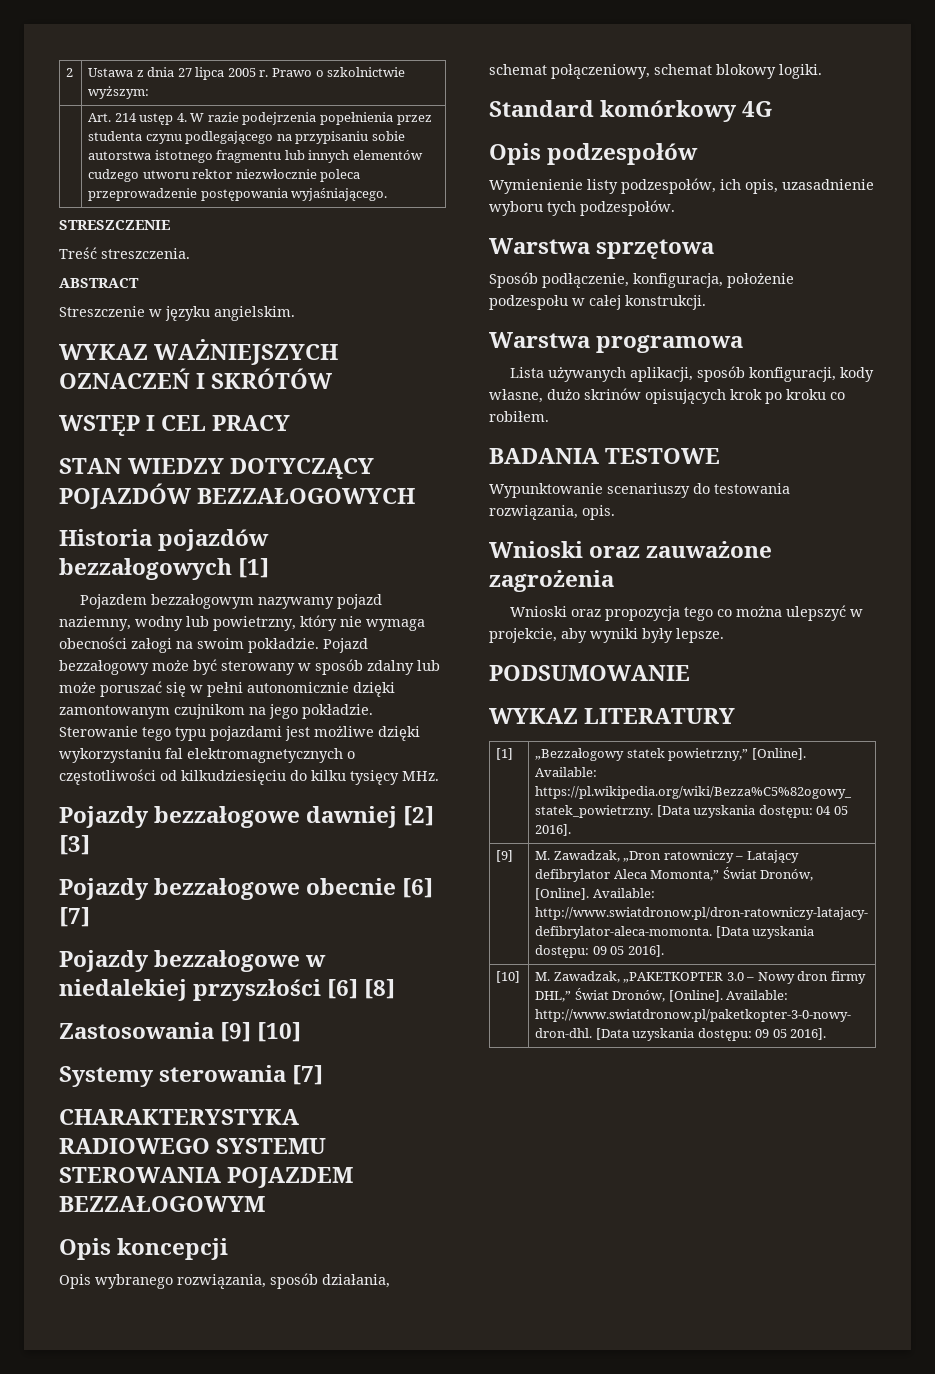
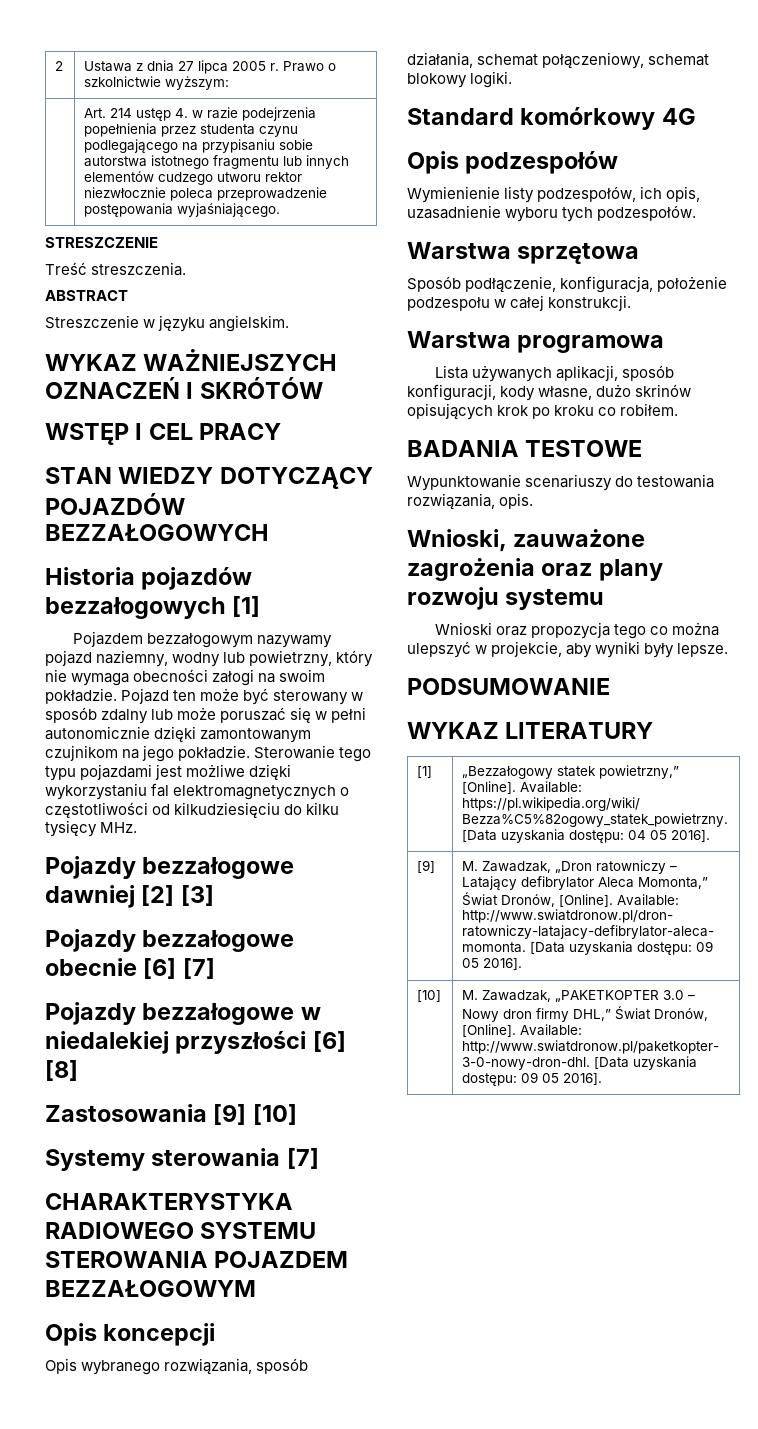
[190,113,205,122] W -> [192,110,204,118] w
[59,660,149,675] bezzałogowy -> [173,690,197,701] ten
[489,541,641,558] Wnioski oraz -> [407,529,507,552] Wnioski,
(614, 581) none -> [541,559,663,581] [407,587,605,610] oraz plany rozwoju systemu

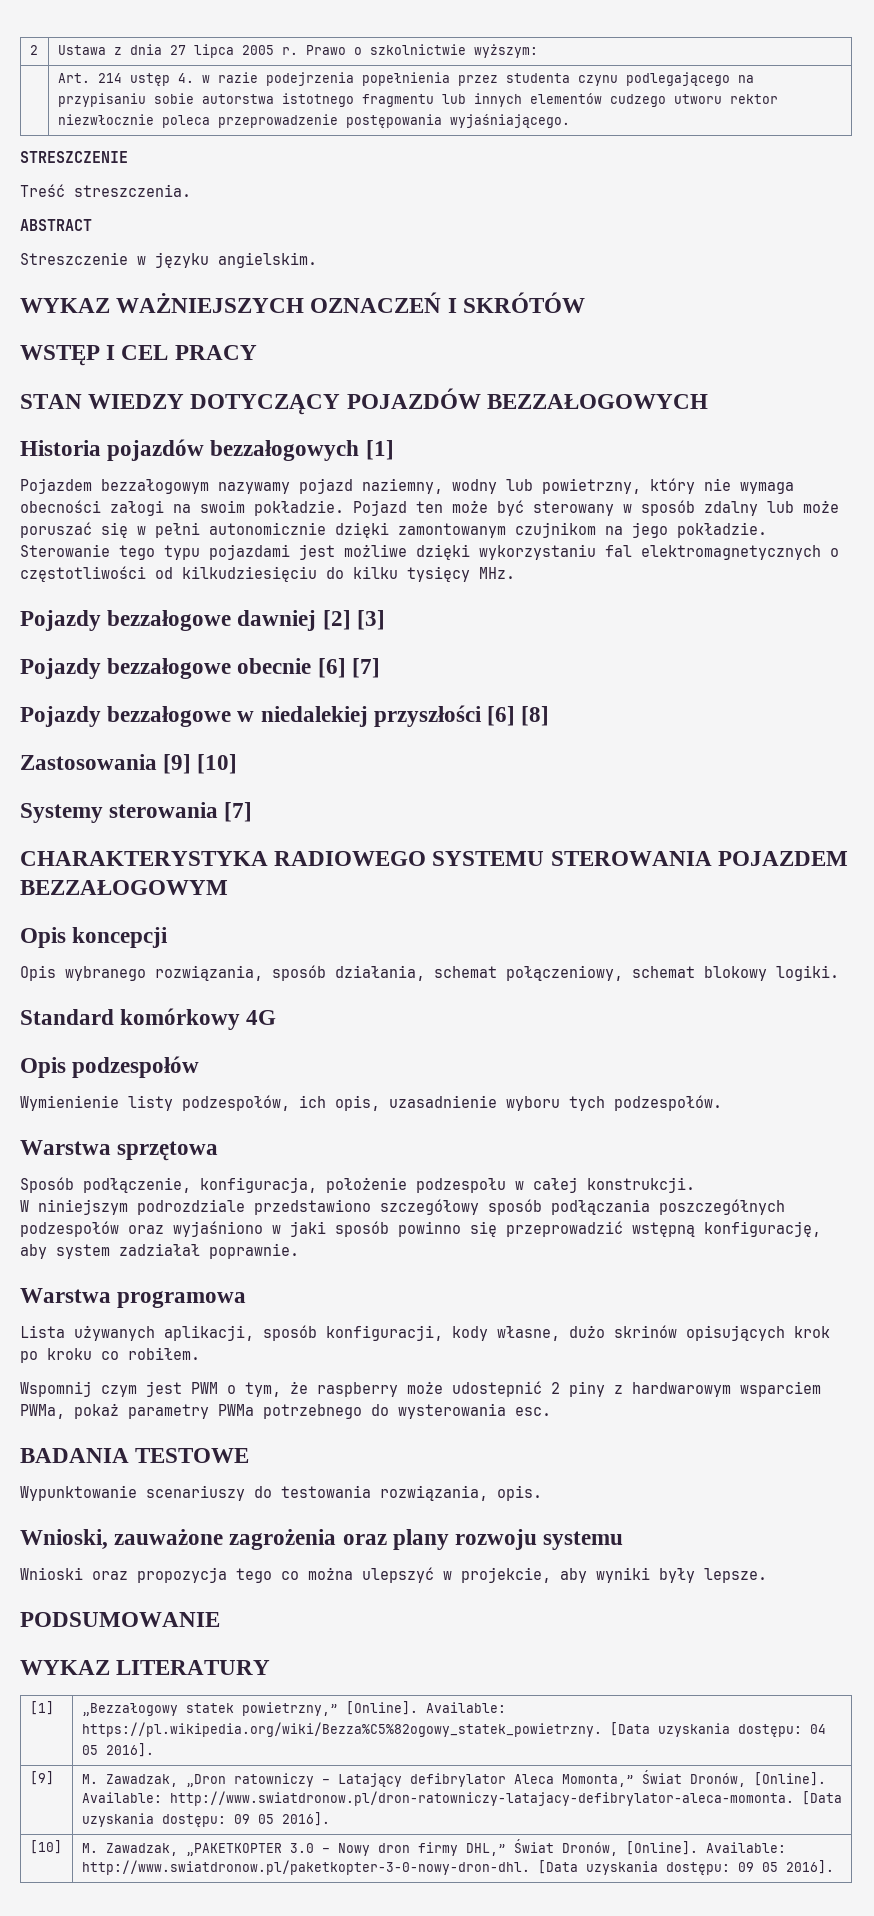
(632, 303) none -> [20,1199,785,1215] [20,1221,821,1237] [20,1243,299,1259] // W niniejszym podrozdziale przedstawiono szczegółowy sposób podłączania poszczegółnych podzespołów oraz wyjaśniono w jaki sposób powinno się przeprowadzić wstępną konfigurację, aby system zadziałał poprawnie.
(679, 409) none -> [20,1381,821,1397] [20,1403,551,1419] // Wspomnij czym jest PWM o tym, że raspberry może udostepnić 2 piny z hardwarowym wsparciem PWMa, pokaż parametry PWMa potrzebnego do wysterowania esc.

